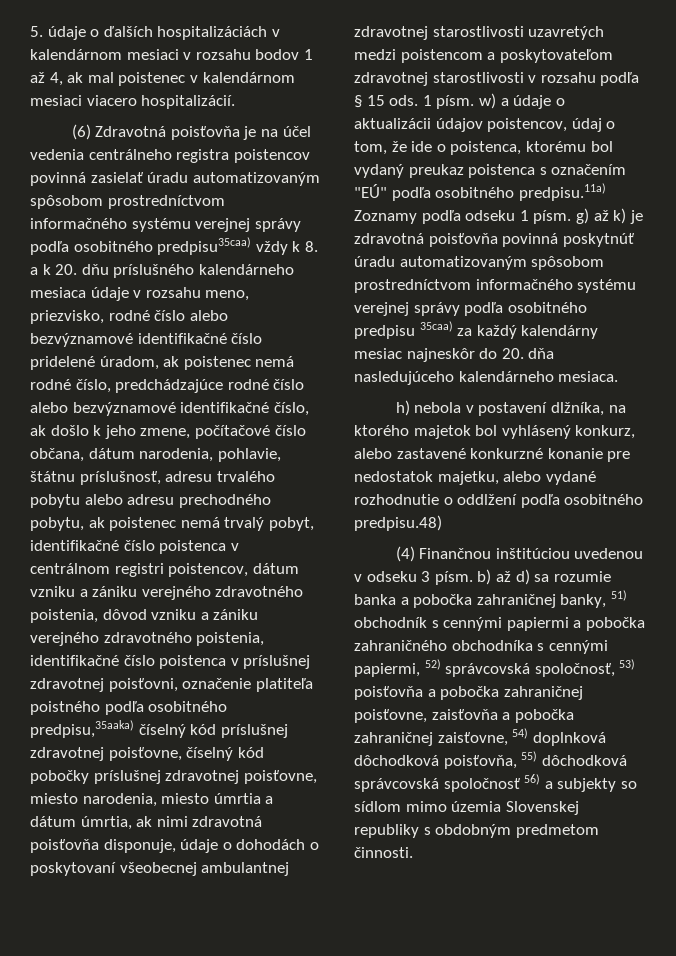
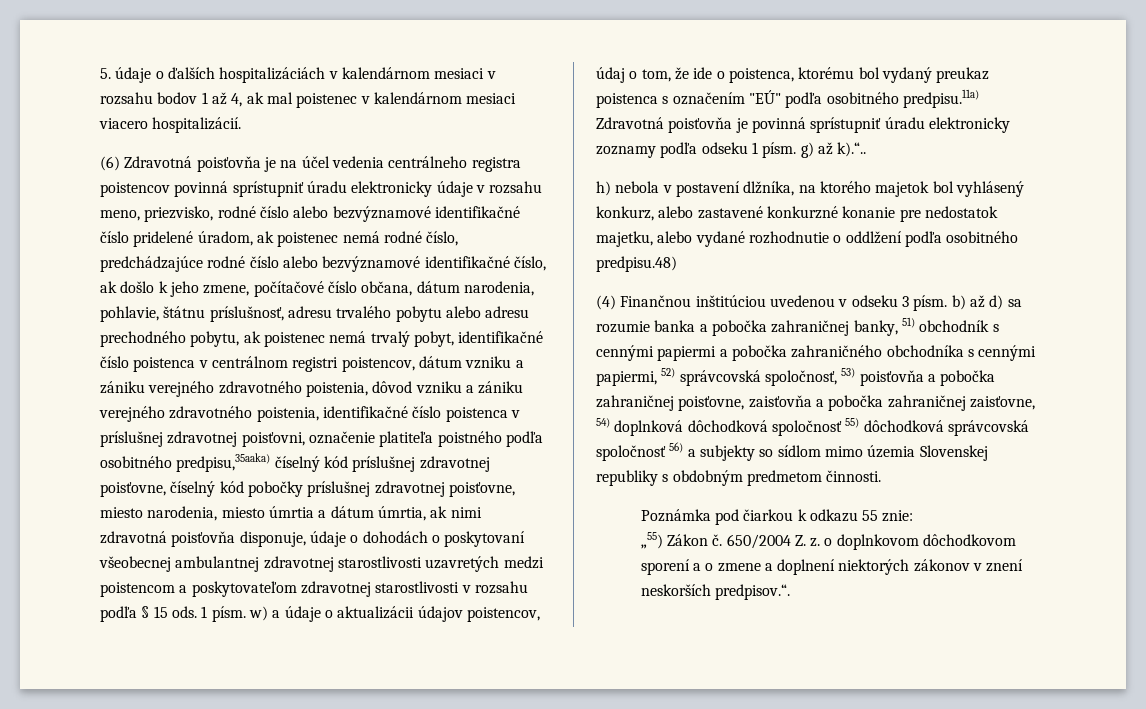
[90,172,320,186] [30,195,225,209] [30,218,301,232] [30,237,318,255] [30,264,294,278] [30,287,86,298] zasielať úradu automatizovaným spôsobom prostredníctvom informačného systému verejnej správy podľa osobitného predpisu35caa) vždy k 8. a k 20. dňu príslušného kalendárneho mesiaca -> [232,181,433,197] sprístupniť úradu elektronicky
[354,210,417,224] Zoznamy -> [596,117,1010,133] [596,146,656,158] Zdravotná poisťovňa je povinná sprístupniť úradu elektronicky zoznamy
[613,208,643,224] [354,233,634,247] [354,256,605,270] [354,279,637,293] [354,302,587,316] [354,321,599,339] [354,348,555,362] [354,371,619,385] k) je zdravotná poisťovňa povinná poskytnúť úradu automatizovaným spôsobom prostredníctvom informačného systému verejnej správy podľa osobitného predpisu 35caa) za každý kalendárny mesiac najneskôr do 20. dňa nasledujúceho kalendárneho mesiaca. -> [837,142,867,157] k).“..
[443,755,517,769] poisťovňa, -> [771,420,842,436] spoločnosť
(413, 852) none -> [640,509,914,525] [640,532,1017,550] [640,559,1024,575] [640,584,790,600] // Poznámka pod čiarkou k odkazu 55 znie: // „55) Zákon č. 650/2004 Z. z. o doplnkovom dôchodkovom sporení a o zmene a doplnení niektorých zákonov v znení neskorších predpisov.“.

